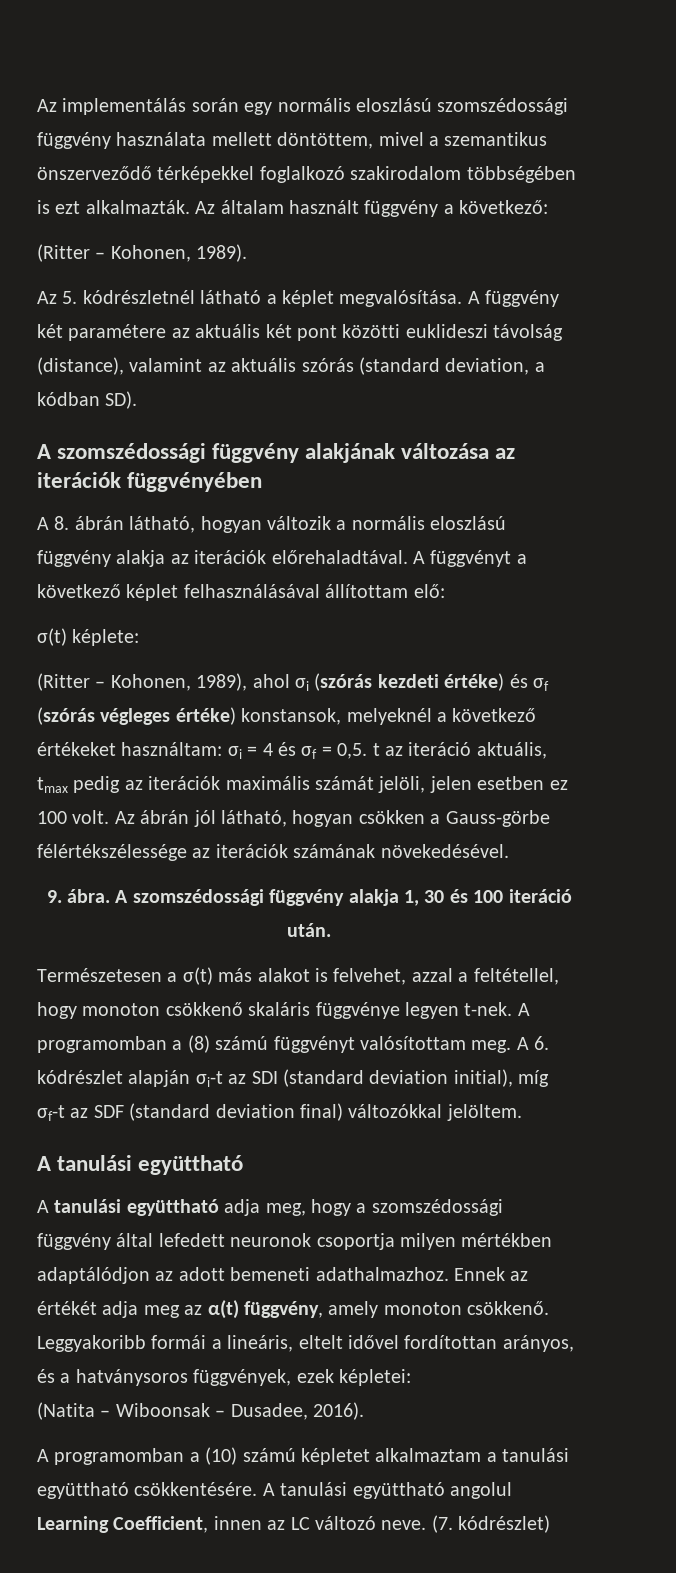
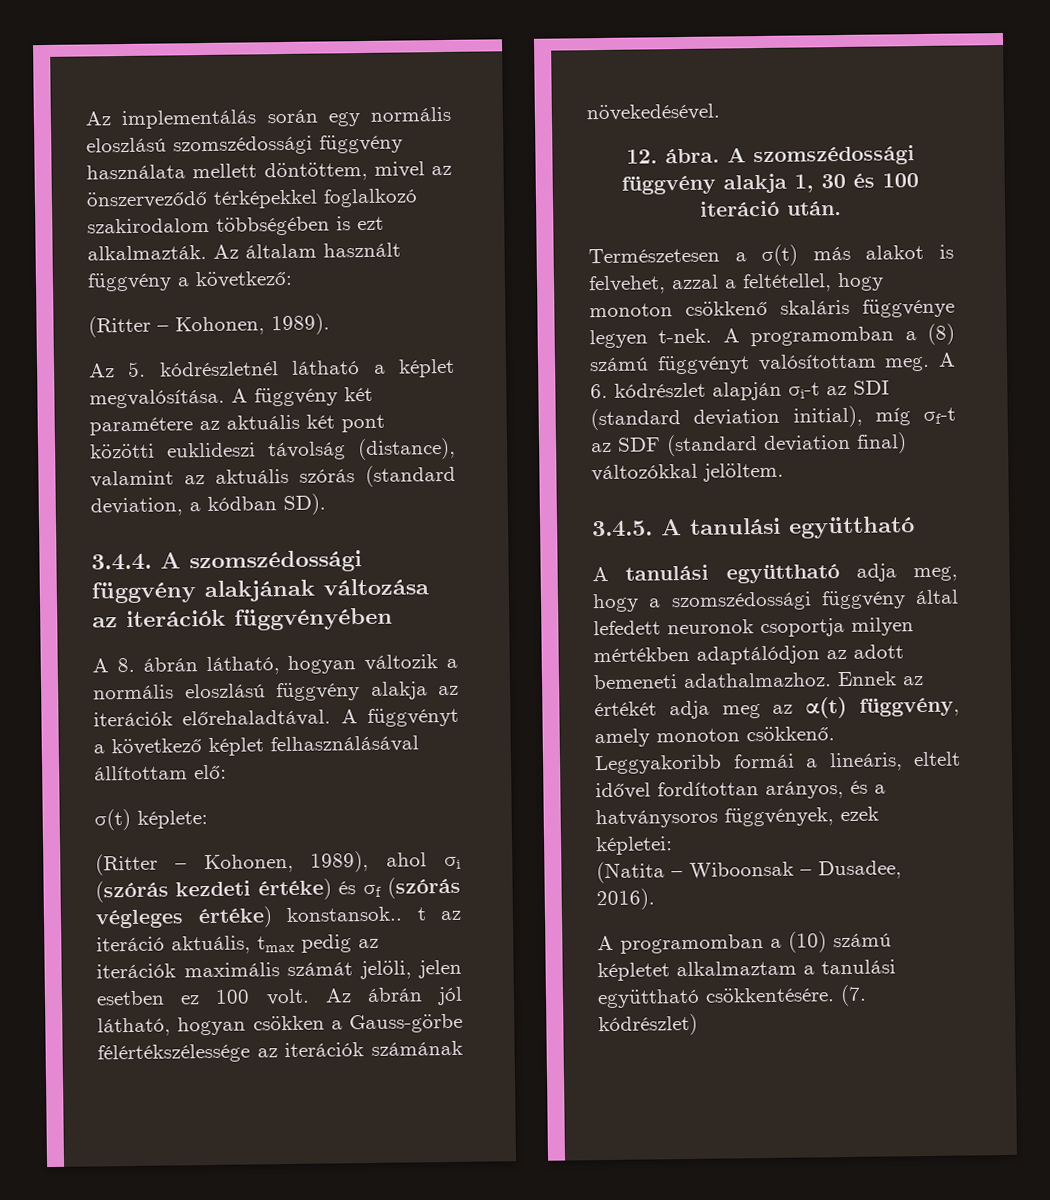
[429,132,548,146] a szemantikus -> [431,165,452,176] az
(138, 400) none -> [91,553,152,571] 3.4.4.
[241,708,537,725] [37,742,368,759] konstansok, melyeknél a következő értékeket használtam: σi = 4 és σf = 0,5. -> [286,906,403,923] konstansok..
[46,890,62,903] 9. -> [625,149,658,164] 12.
(522, 1112) none -> [592,520,653,538] 3.4.5.
[262,1482,512,1499] [37,1516,427,1533] A tanulási együttható angolul Learning Coefficient, innen az LC változó neve. -> (835, 995) none

